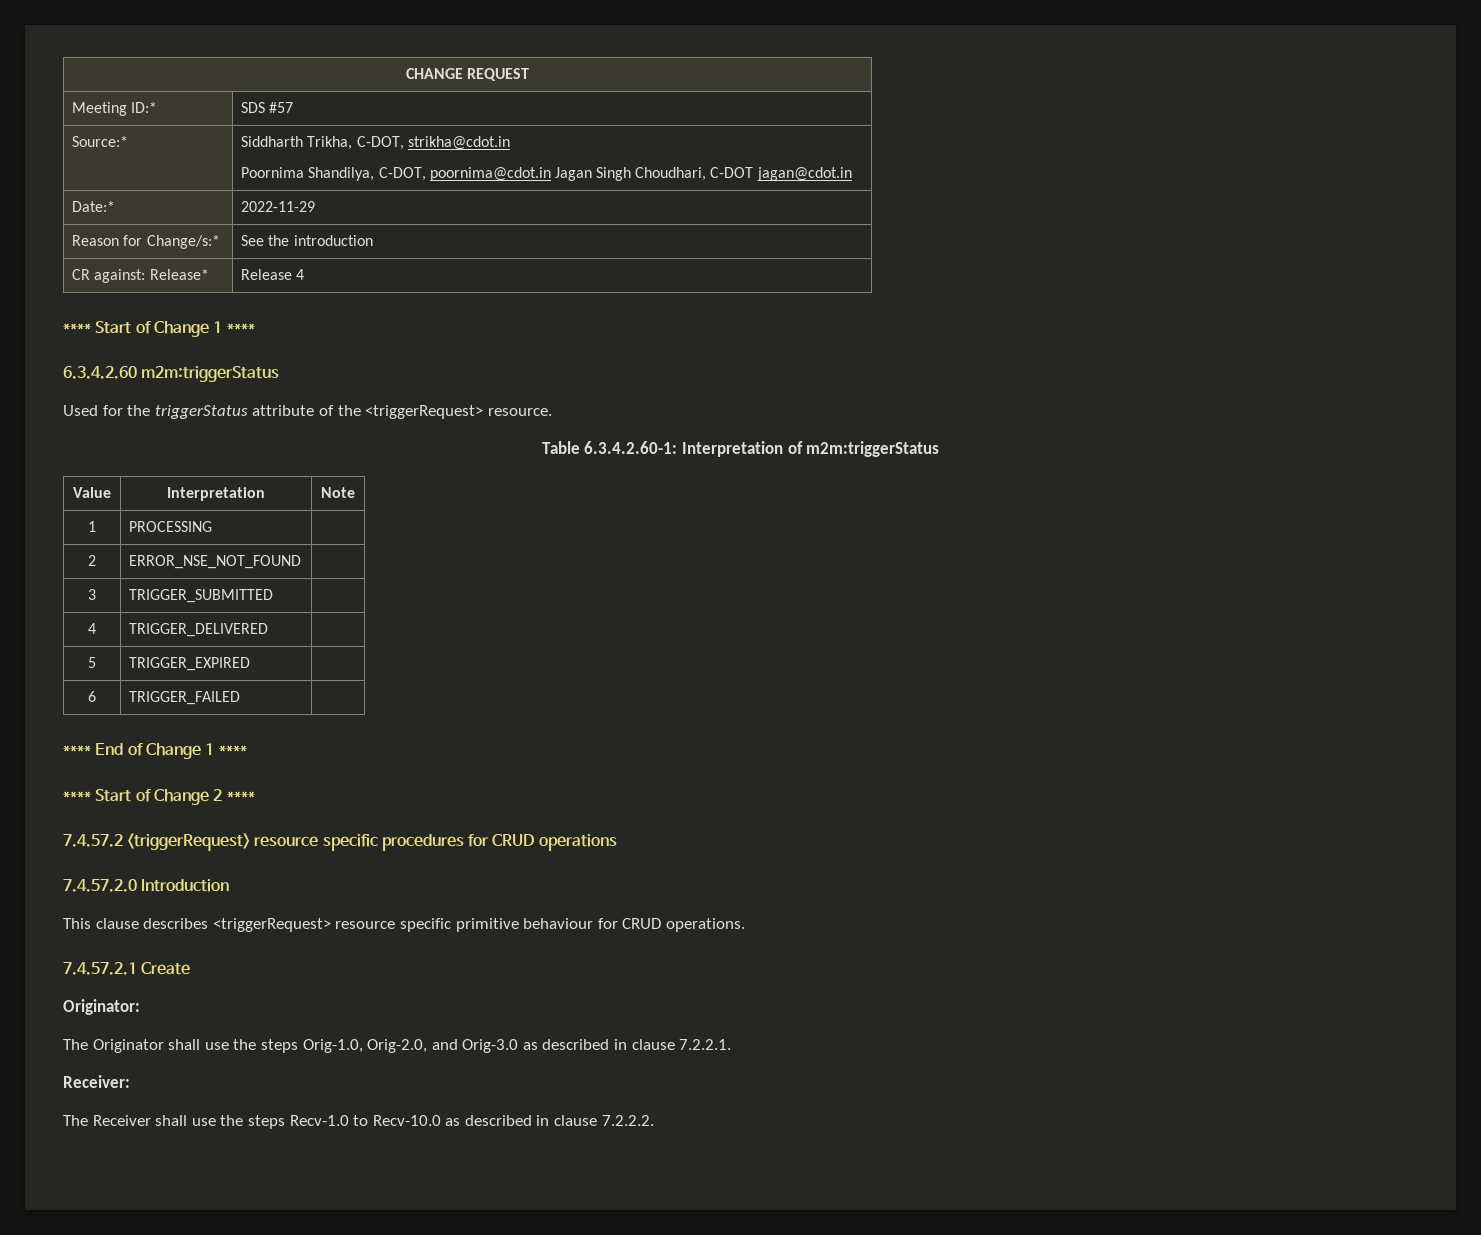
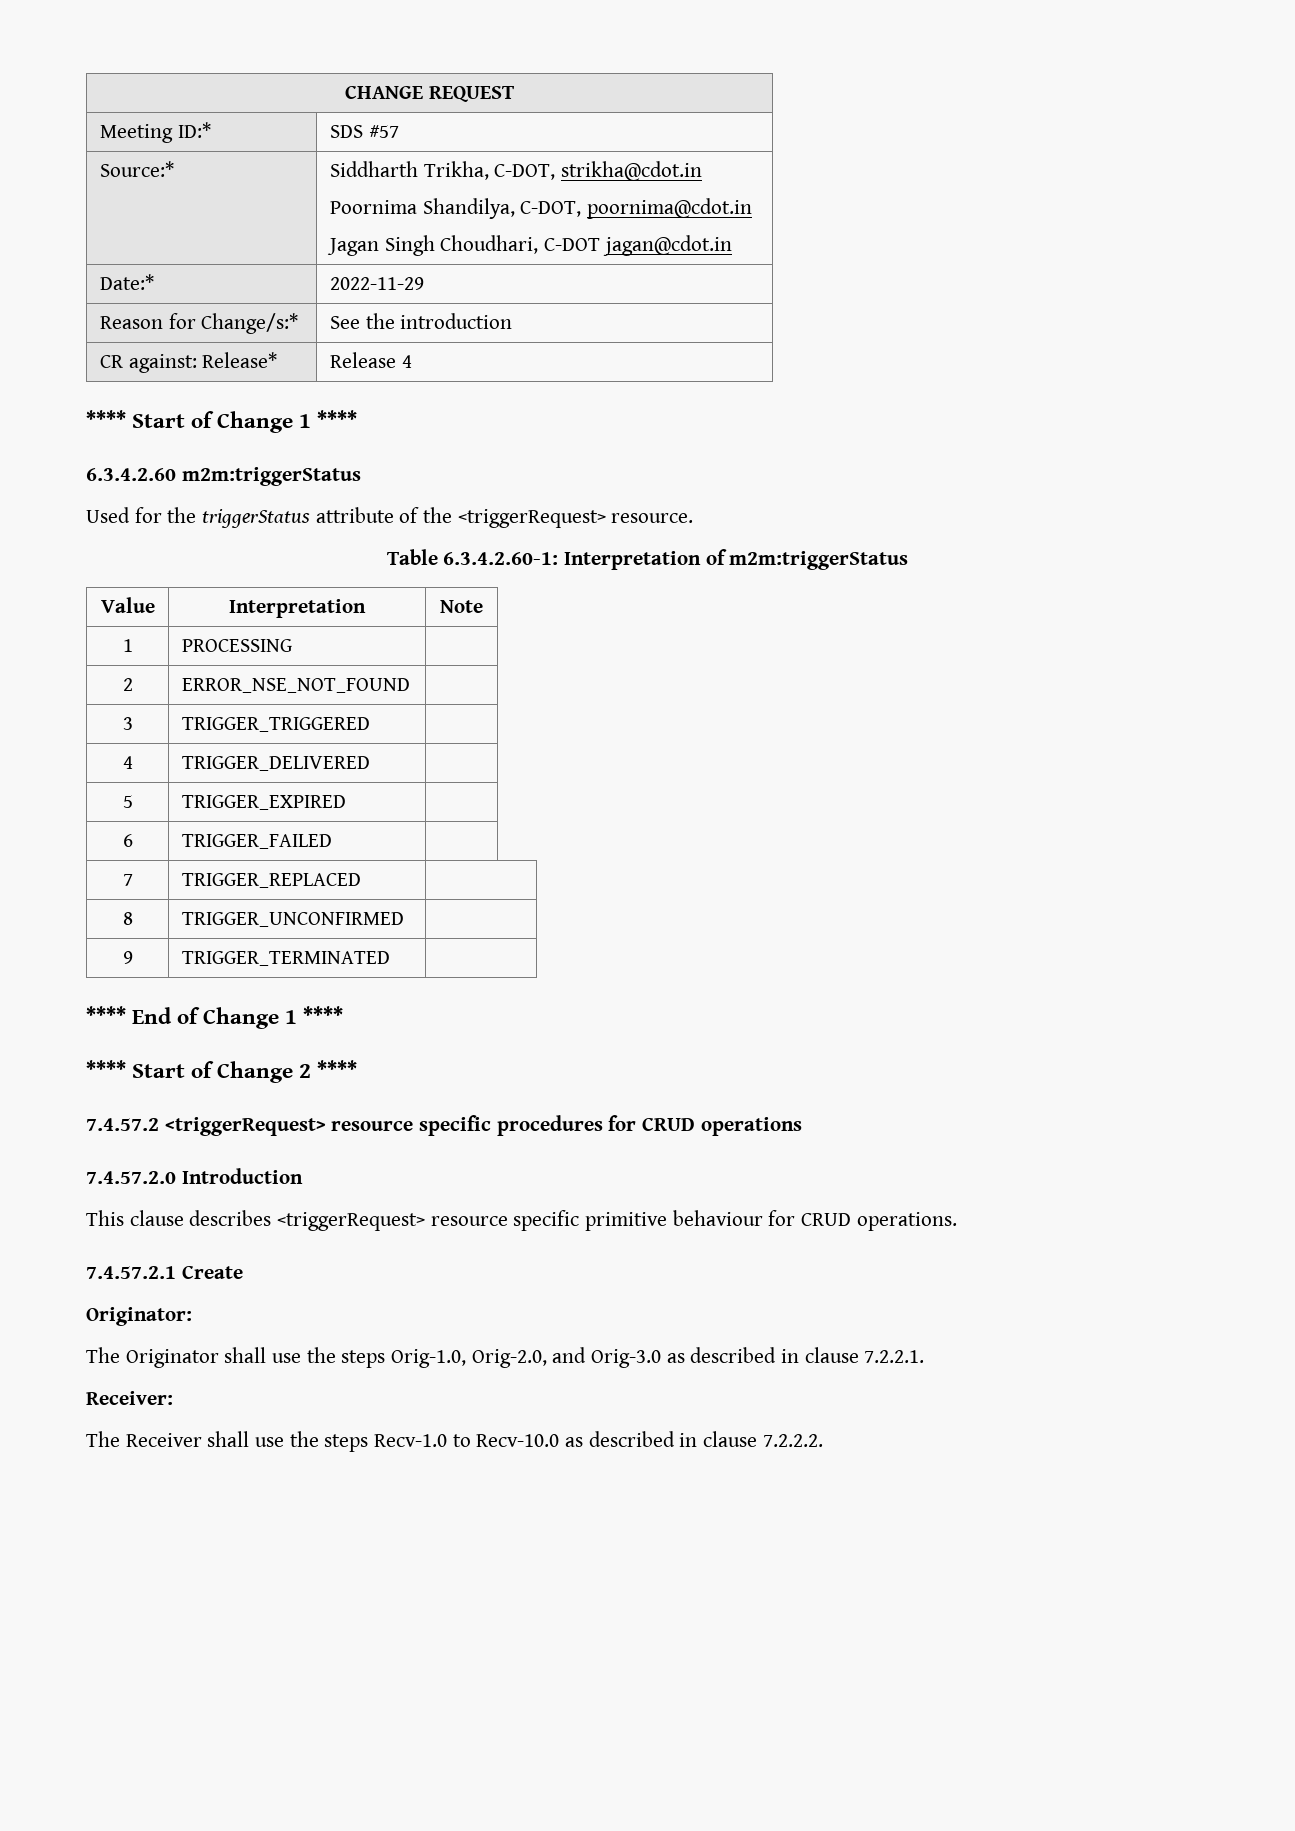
(551, 174) none -> (752, 208) //
[129,589,274,603] TRIGGER_SUBMITTED -> [181,717,370,732] TRIGGER_TRIGGERED
(241, 698) none -> [122,874,133,886] [181,873,361,888] [122,912,133,925] [181,912,404,927] [122,951,133,964] [181,951,390,966] // 7 | TRIGGER_REPLACED | // 8 | TRIGGER_UNCONFIRMED | // 9 | TRIGGER_TERMINATED |

